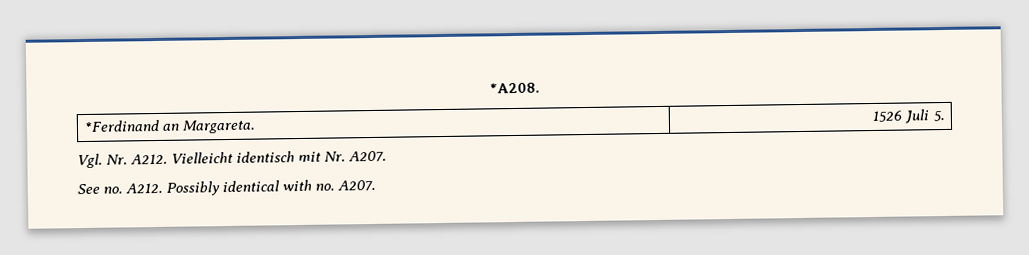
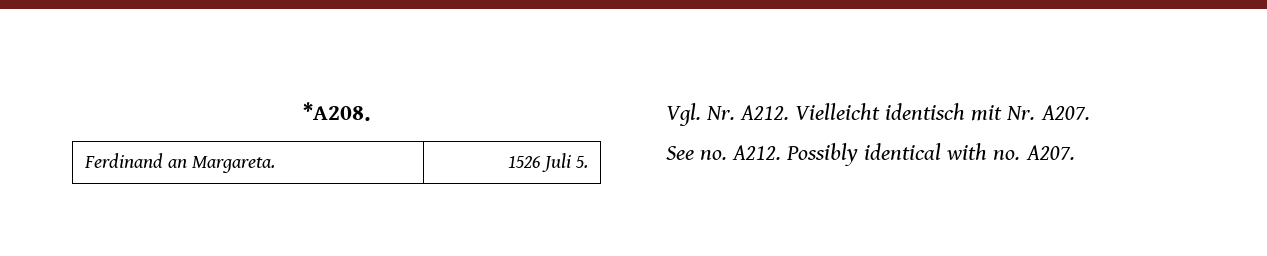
[83,119,160,133] *Ferdinand -> [83,153,163,168] Ferdinand

